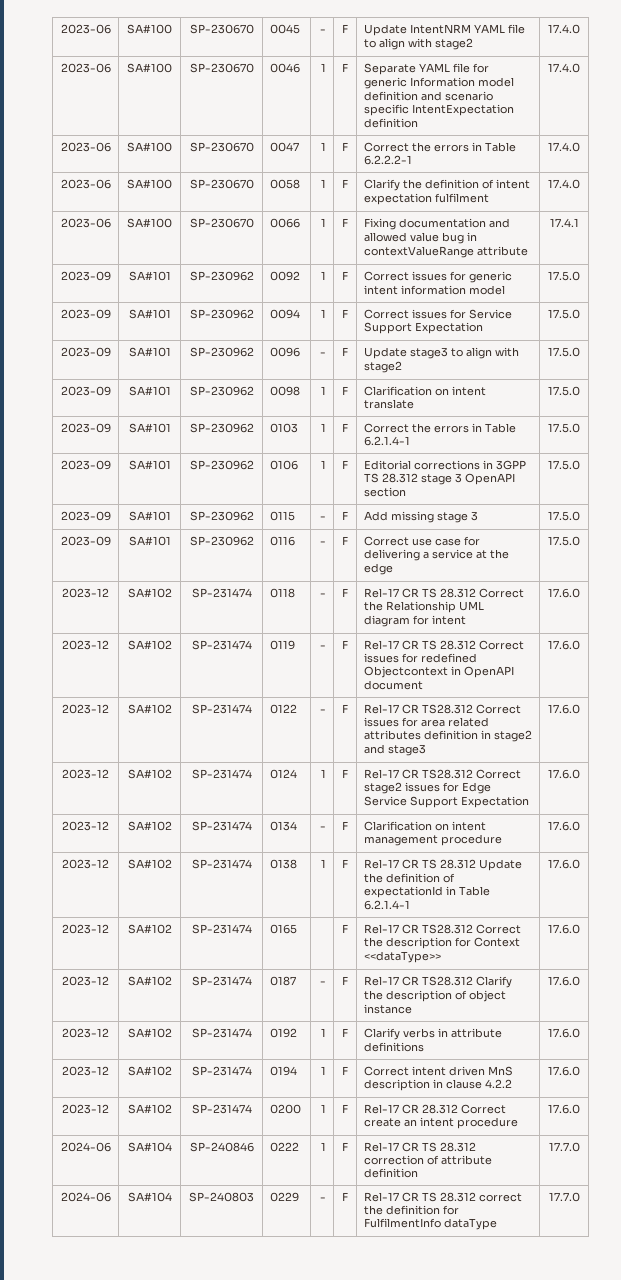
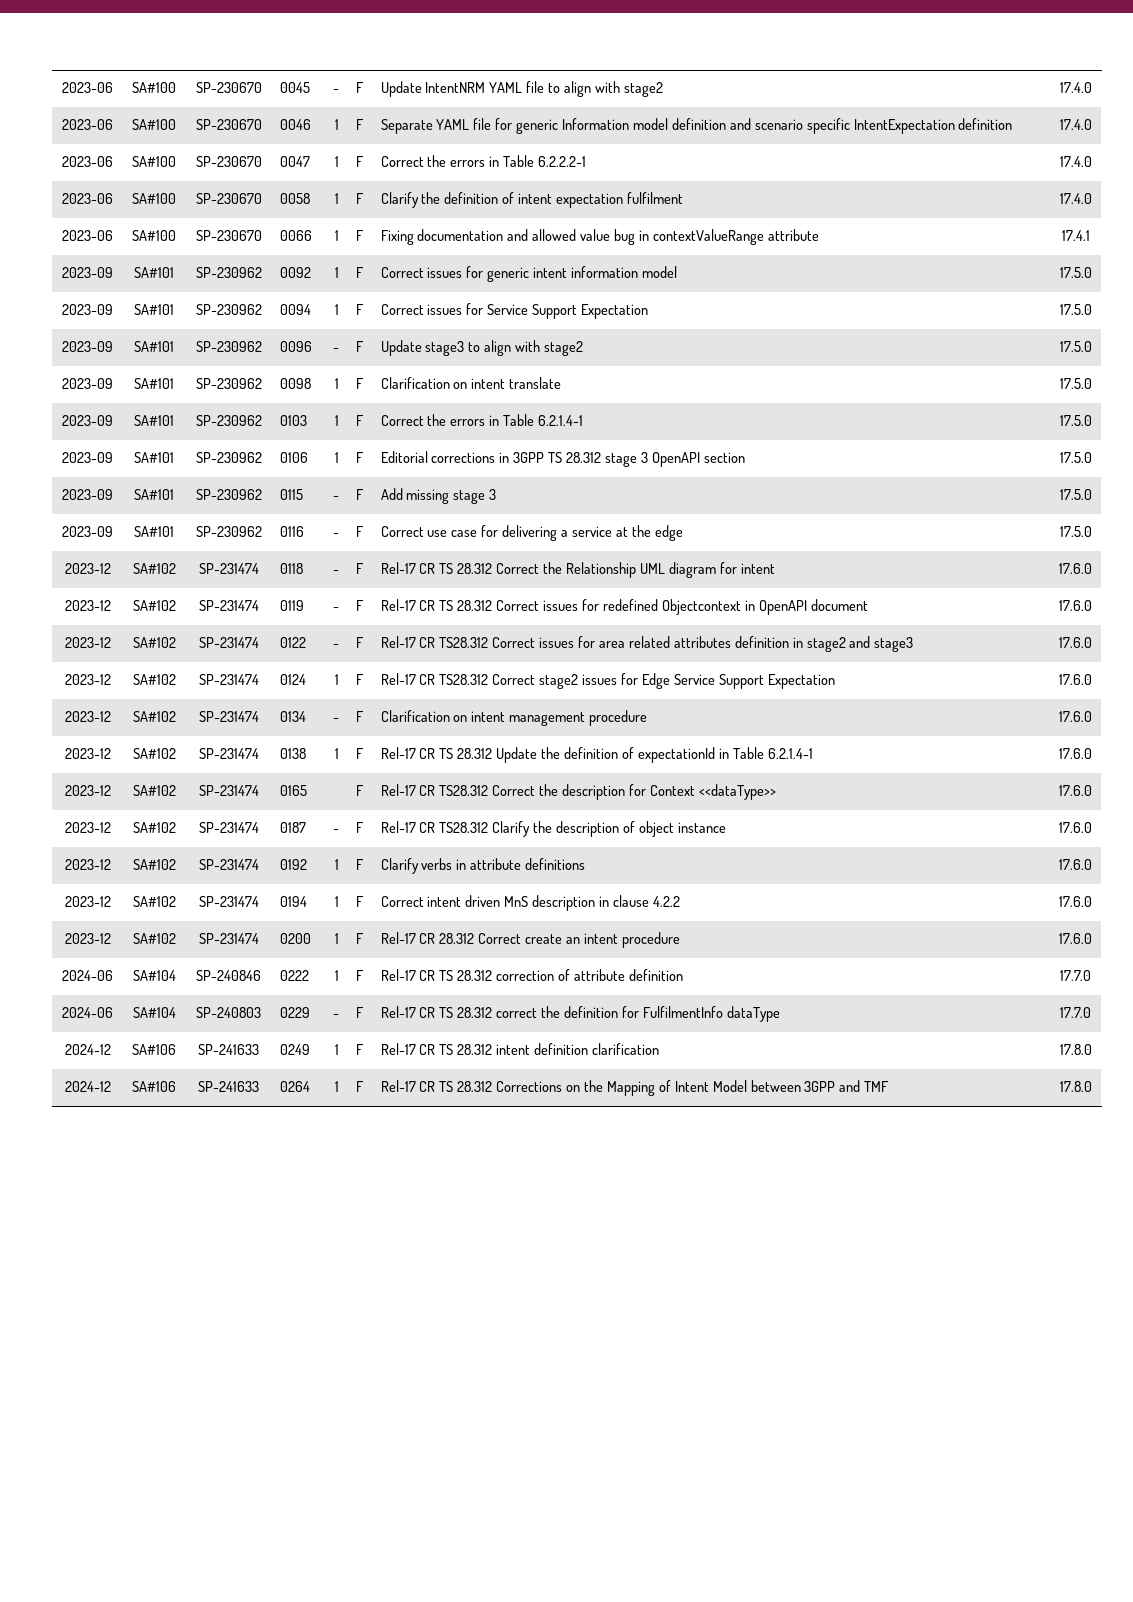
(580, 1197) none -> [64,1044,111,1055] [132,1044,176,1055] [198,1044,259,1055] [279,1044,310,1055] [334,1044,339,1055] [356,1044,364,1055] [380,1043,659,1055] [1059,1044,1092,1055] [64,1081,111,1092] [132,1081,176,1092] [198,1081,259,1092] [279,1081,310,1092] [334,1081,339,1092] [356,1081,364,1092] [380,1080,890,1096] [1059,1081,1092,1092] // 2024-12 | SA#106 | SP-241633 | 0249 | 1 | F | Rel-17 CR TS 28.312 intent definition clarification | 17.8.0 // 2024-12 | SA#106 | SP-241633 | 0264 | 1 | F | Rel-17 CR TS 28.312 Corrections on the Mapping of Intent Model between 3GPP and TMF | 17.8.0

